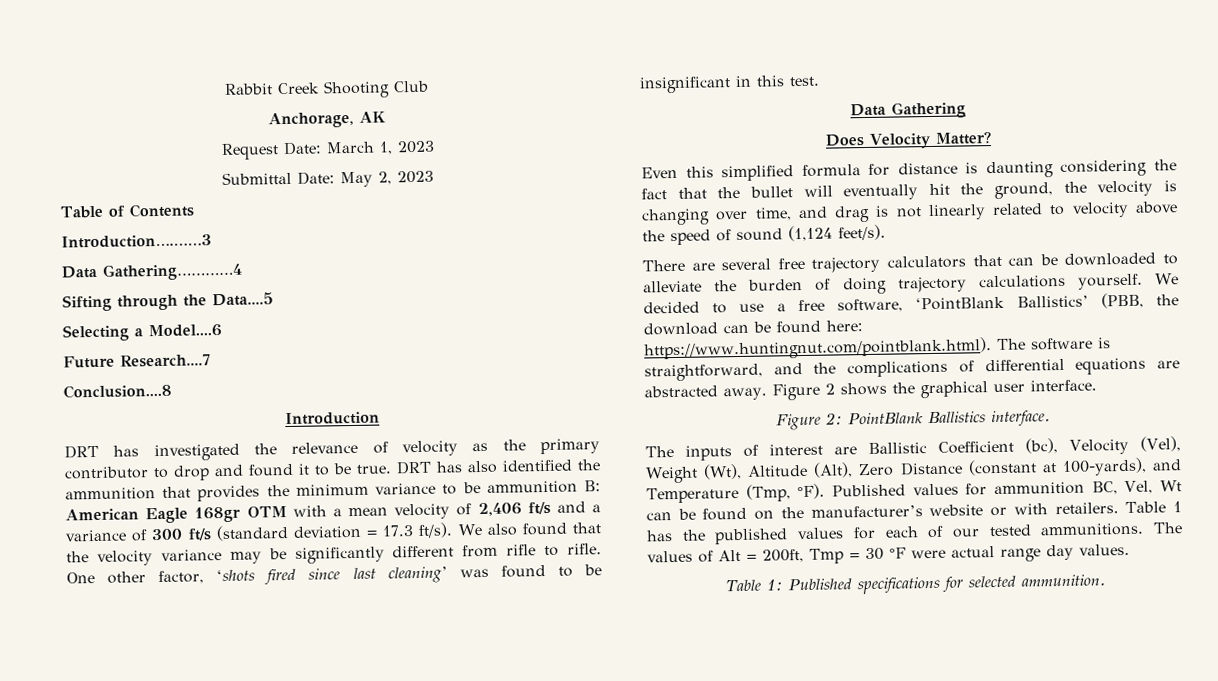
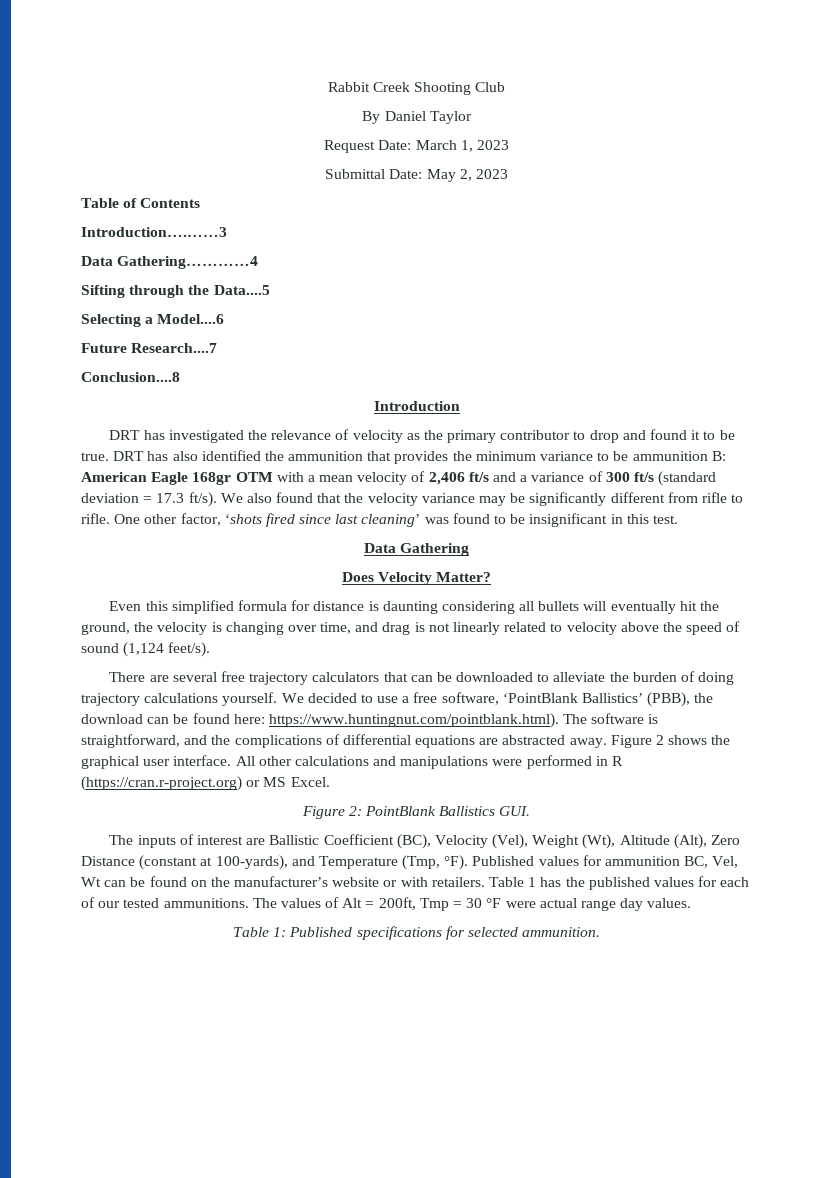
[268,111,386,129] Anchorage, AK -> [362,111,472,124] By Daniel Taylor
[1154,159,1177,171] [641,186,793,200] the fact that the bullet -> [519,601,580,611] all bullets
[1100,292,1144,309] (PBB, -> [647,692,691,707] (PBB),
(1097, 385) none -> [235,755,624,769] [81,776,330,791] All other calculations and manipulations were performed in R (https://cran.r-project.org) or MS Excel.
[991,410,1050,427] interface. -> [499,806,531,816] GUI.
[1025,438,1059,454] (bc), -> [396,834,431,849] (BC),

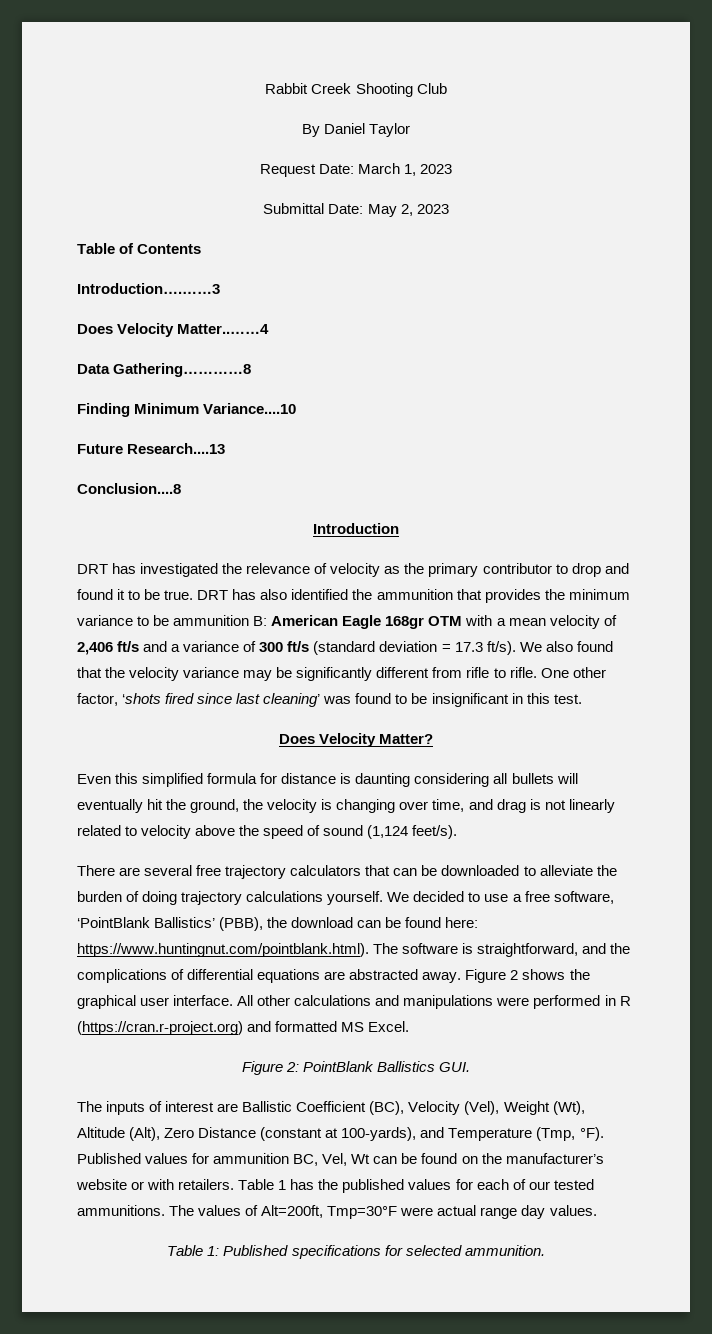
[81,256,259,269] [81,285,270,298] [81,314,225,327] Data Gathering…………4 // Sifting through the Data....5 // Selecting a Model....6 -> [77,323,270,337] [77,363,252,377] [77,403,297,417] Does Velocity Matter..……4 // Data Gathering…………8 // Finding Minimum Variance....10
[131,343,218,353] Research....7 -> [127,443,226,454] Research....13
[363,543,470,556] // Data Gathering -> (582, 699) none
[246,780,261,787] or -> [247,1021,338,1032] and formatted
[342,897,502,911] Alt = 200ft, Tmp = 30 °F -> [261,1205,398,1219] Alt=200ft, Tmp=30°F

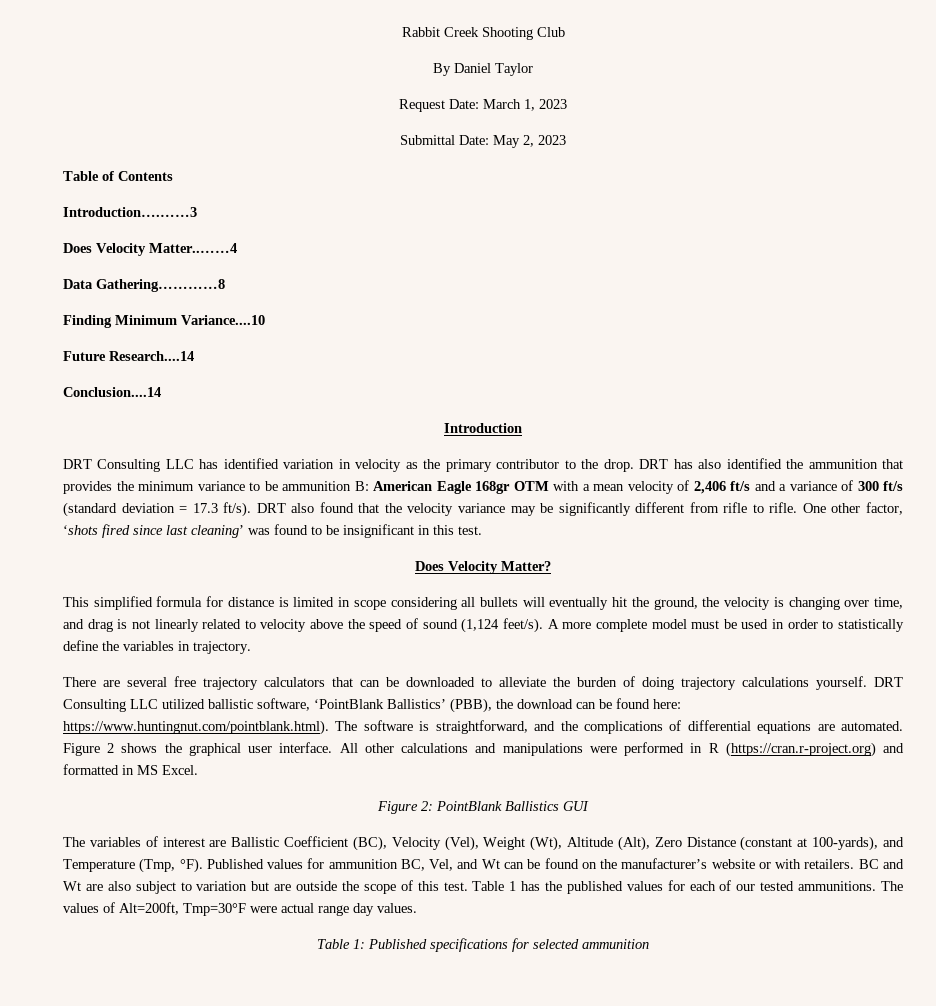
[127,443,226,454] [77,483,181,494] Research....13 // Conclusion....8 -> [109,351,194,361] [63,387,161,397] Research....14 // Conclusion....14
[112,563,328,577] has investigated the relevance of -> [97,458,351,472] Consulting LLC has identified variation in
[571,563,629,577] [77,589,194,600] drop and found it to be true. -> [581,459,634,472] the drop.
[519,642,542,652] We -> [256,503,286,513] DRT
[77,773,139,784] Even this -> [63,597,89,607] This
[355,773,411,787] daunting -> [293,597,386,610] limited in scope
(458, 832) none -> [547,619,904,632] [63,640,251,654] A more complete model must be used in order to statistically define the variables in trajectory.
[387,891,550,902] We decided to use a free -> [874,677,903,687] [63,699,253,712] DRT Consulting LLC utilized ballistic
[349,969,462,983] abstracted away. -> [840,721,903,731] automated.
(338, 1026) none -> [122,765,134,775] in
[439,1062,471,1072] [77,1101,146,1115] GUI. // The inputs -> [563,801,589,811] [63,837,141,847] GUI // The variables
(348, 1159) none -> [457,859,479,869] and
(235, 1184) none -> [858,859,904,869] [63,880,468,894] BC and Wt are also subject to variation but are outside the scope of this test.
[464,1245,545,1256] ammunition. -> [582,939,649,949] ammunition

